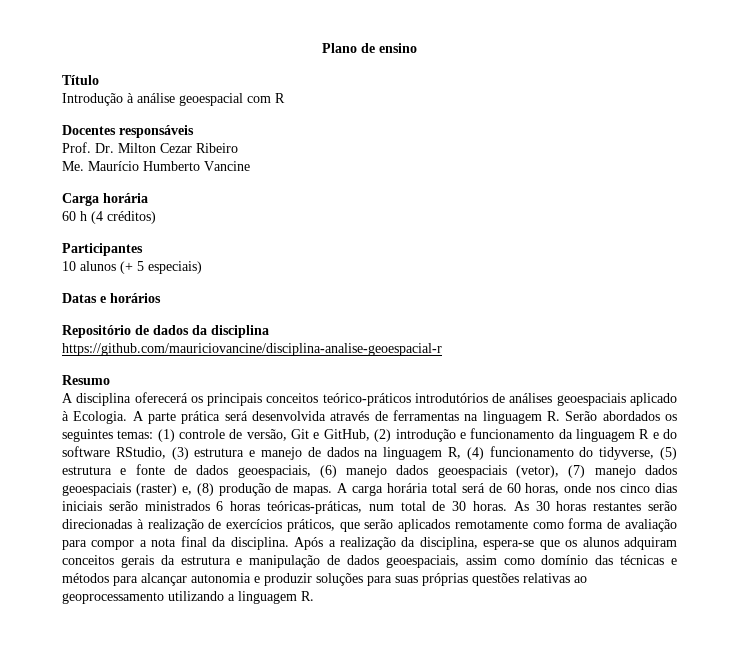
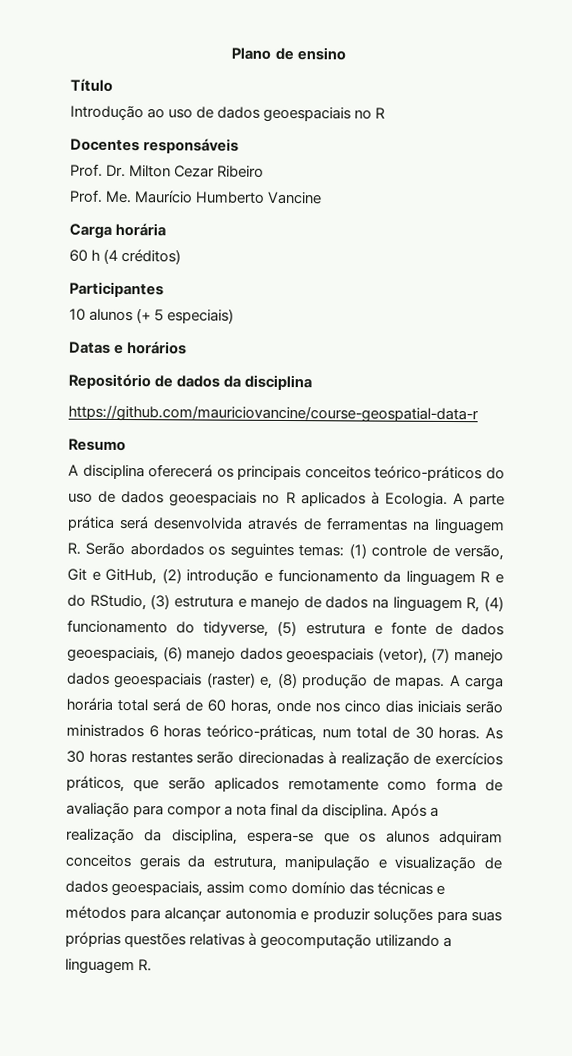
[127,93,271,106] à análise geoespacial com -> [147,106,373,123] ao uso de dados geoespaciais no
(238, 148) none -> [69,189,103,203] Prof.
[62,343,442,356] https://github.com/mauriciovancine/disciplina-analise-geoespacial-r -> [68,404,479,424] https://github.com/mauriciovancine/course-geospatial-data-r
[414,393,677,406] introdutórios de análises geoespaciais aplicado -> [486,467,505,480] [68,490,366,507] do uso de dados geoespaciais no R aplicados
[62,446,110,457] software -> (86, 600) none
[267,501,362,514] teóricas-práticas, -> [206,724,317,742] teórico-práticas,
[180,555,321,568] estrutura e manipulação -> [212,855,477,873] estrutura, manipulação e visualização
[574,576,587,583] [62,592,164,604] ao geoprocessamento -> [248,932,373,950] à geocomputação

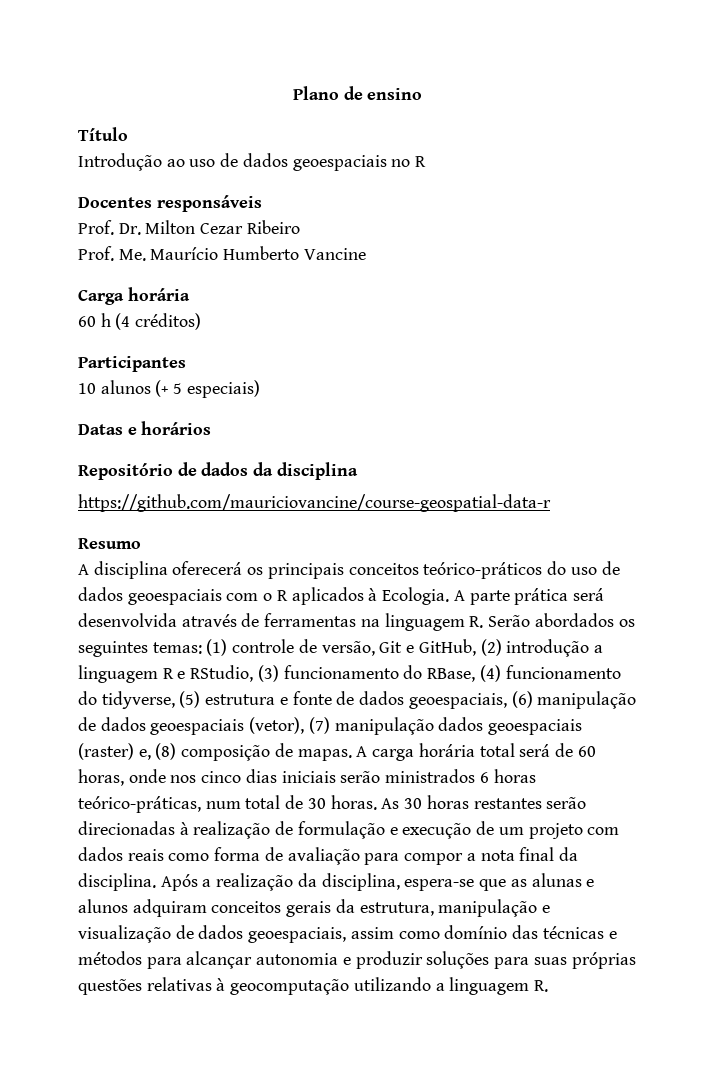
[262,493,281,504] no -> [226,593,273,601] com o
[264,568,402,583] e funcionamento da -> [593,645,603,653] a
[67,594,86,607] do -> (186, 675) none
[173,595,481,613] estrutura e manejo de dados na linguagem R, -> [283,665,476,682] funcionamento do RBase,
[186,647,237,662] manejo -> [537,691,637,709] [78,717,96,731] manipulação de
[454,649,504,664] manejo -> [334,717,434,735] manipulação
[302,674,369,690] produção -> [181,745,271,761] composição
[435,751,503,766] [66,775,379,793] exercícios práticos, que serão aplicados remotamente -> [297,821,620,839] [78,847,164,861] formulação e execução de um projeto com dados reais
[359,832,377,843] os -> [510,873,595,887] as alunas e

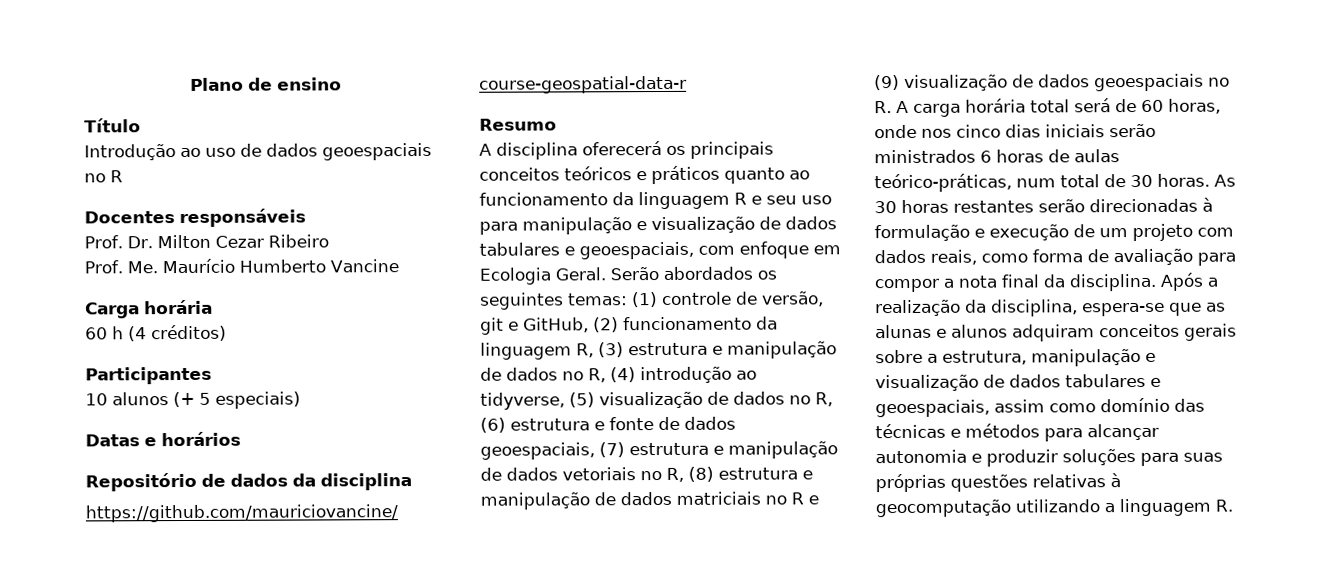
[423,561,620,579] [78,587,604,605] [78,613,484,631] teórico-práticos do uso de dados geoespaciais com o R aplicados à Ecologia. A parte prática será desenvolvida através de ferramentas na linguagem R. -> [564,165,810,185] [479,191,832,210] [479,216,837,235] [479,241,841,260] [479,267,606,285] teóricos e práticos quanto ao funcionamento da linguagem R e seu uso para manipulação e visualização de dados tabulares e geoespaciais, com enfoque em Ecologia Geral.
[379,641,403,653] Git -> [480,317,504,335] git
[506,639,603,657] [78,665,621,683] [78,691,201,709] introdução a linguagem R e RStudio, (3) funcionamento do RBase, (4) funcionamento do tidyverse, (5) -> [623,316,778,331] [480,341,837,360] [480,366,757,384] [480,391,833,410] [480,417,506,433] funcionamento da linguagem R, (3) estrutura e manipulação de dados no R, (4) introdução ao tidyverse, (5) visualização de dados no R, (6)
[511,691,637,709] [78,717,583,735] [78,743,352,761] (6) manipulação de dados geoespaciais (vetor), (7) manipulação dados geoespaciais (raster) e, (8) composição de mapas. -> [599,441,838,459] [480,466,813,482] [480,491,819,510] [874,73,1230,92] [874,101,892,114] (7) estrutura e manipulação de dados vetoriais no R, (8) estrutura e manipulação de dados matriciais no R e (9) visualização de dados geoespaciais no R.
(536, 776) none -> [1048,149,1120,163] de aulas
[193,821,294,839] realização de -> (1213, 204) none
[127,849,164,861] reais -> [930,249,977,265] reais,
[335,899,355,913] da -> [875,349,938,364] sobre a
(244, 932) none -> [1065,373,1161,388] tabulares e

